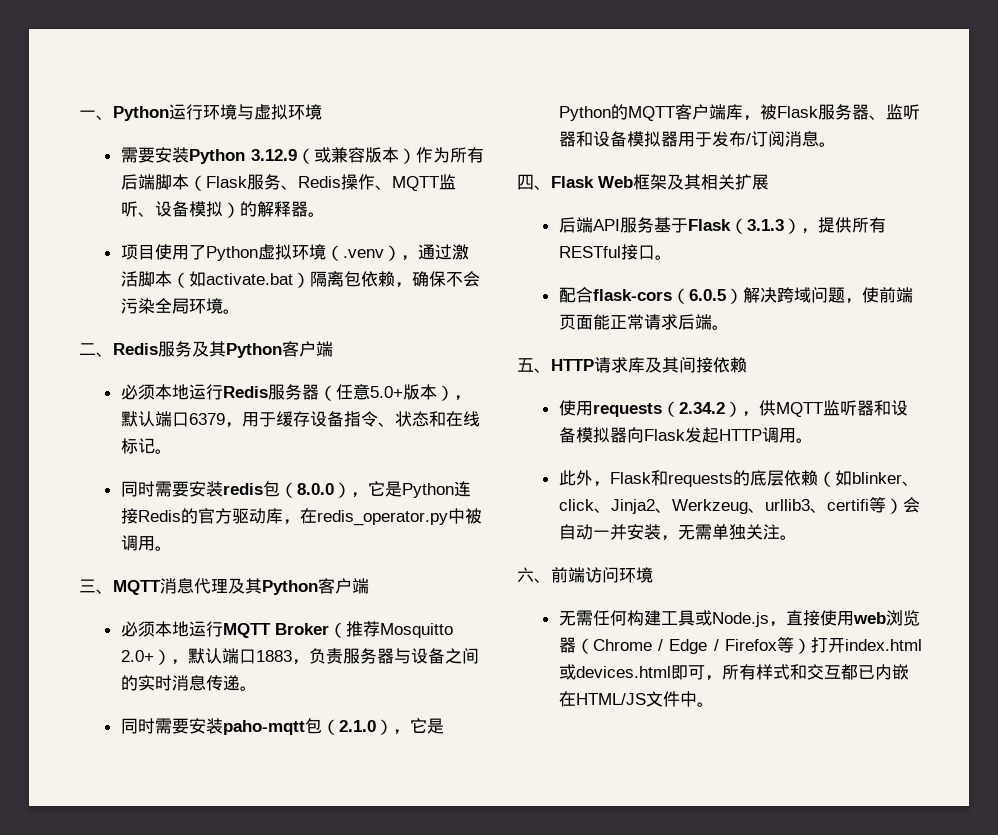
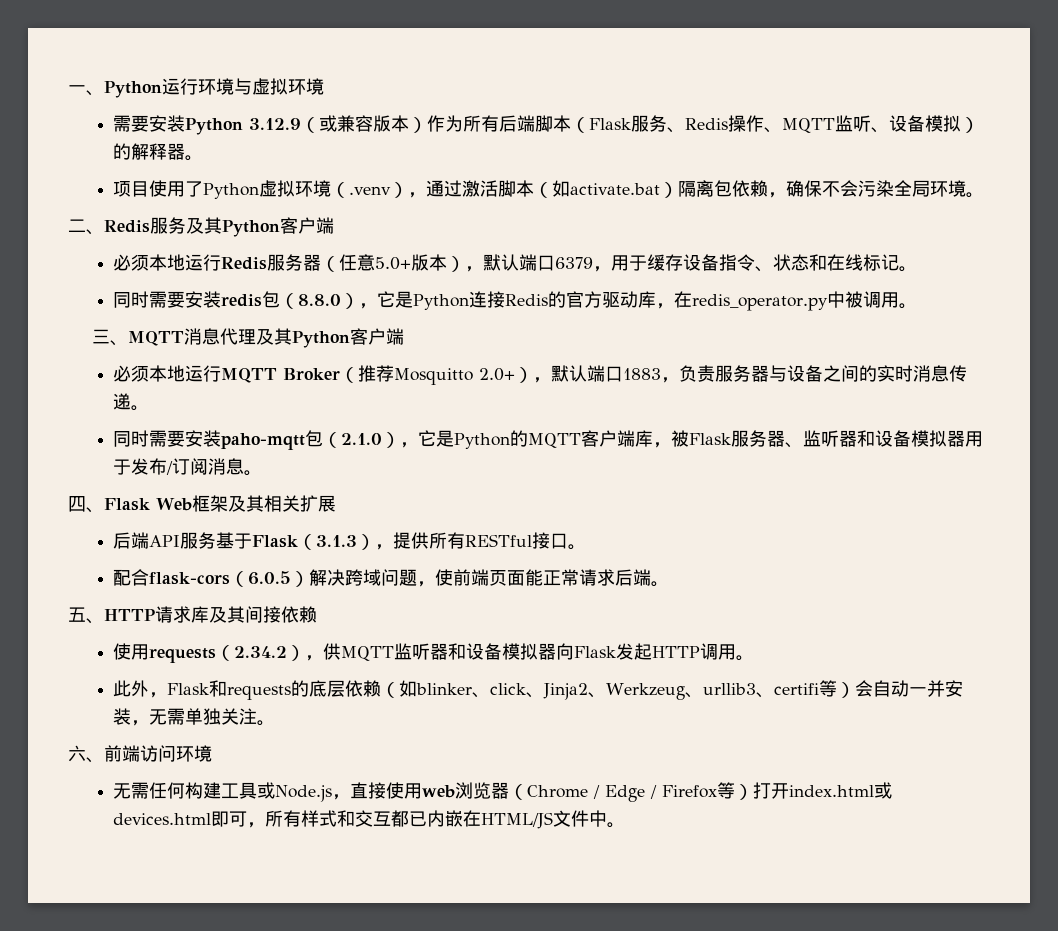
[296,483,334,495] 8.0.0 -> [298,294,342,306] 8.8.0

